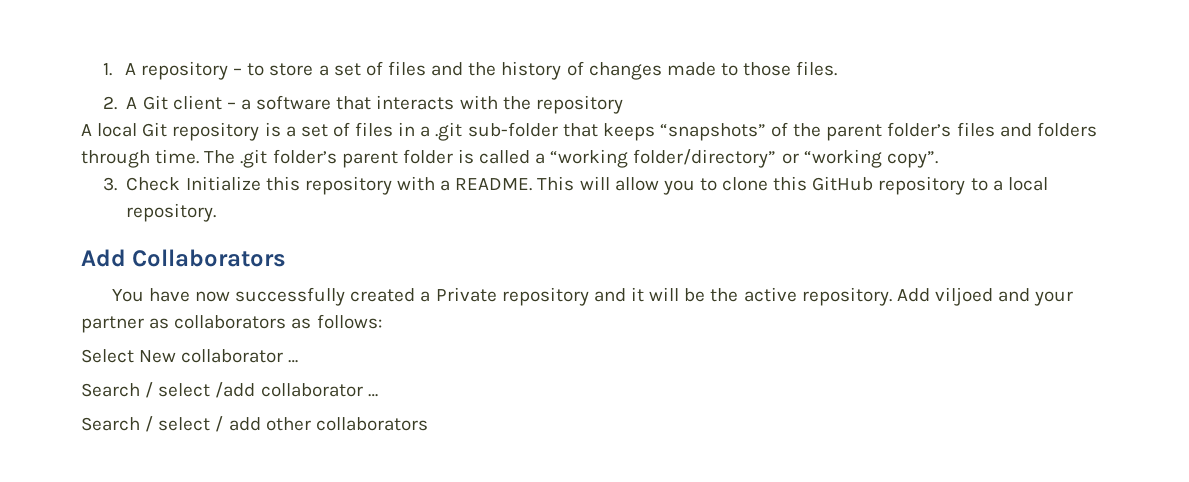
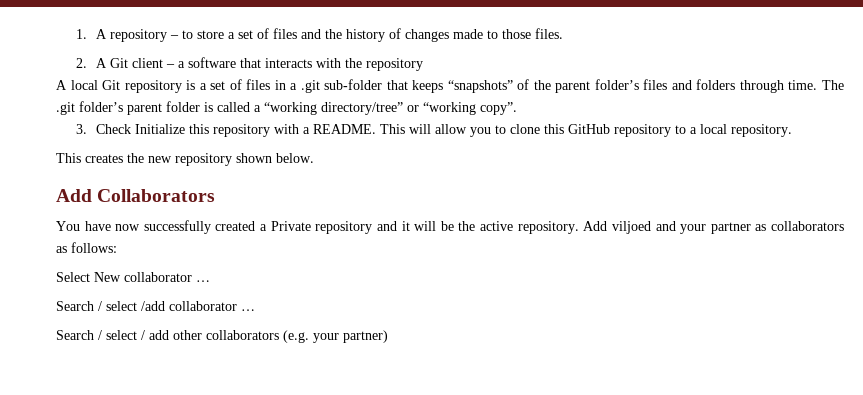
[633,149,777,168] folder/directory” -> [321,102,403,115] directory/tree”
(217, 212) none -> [56,153,314,166] // This creates the new repository shown below.
(428, 424) none -> [283,330,388,343] (e.g. your partner)

